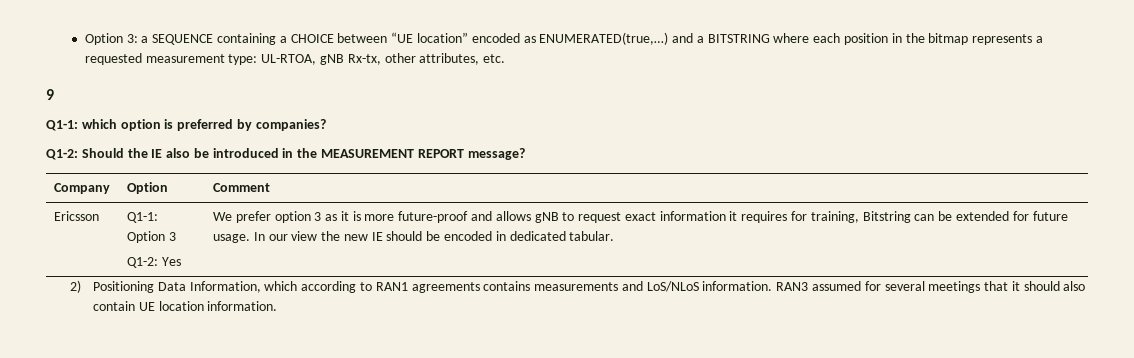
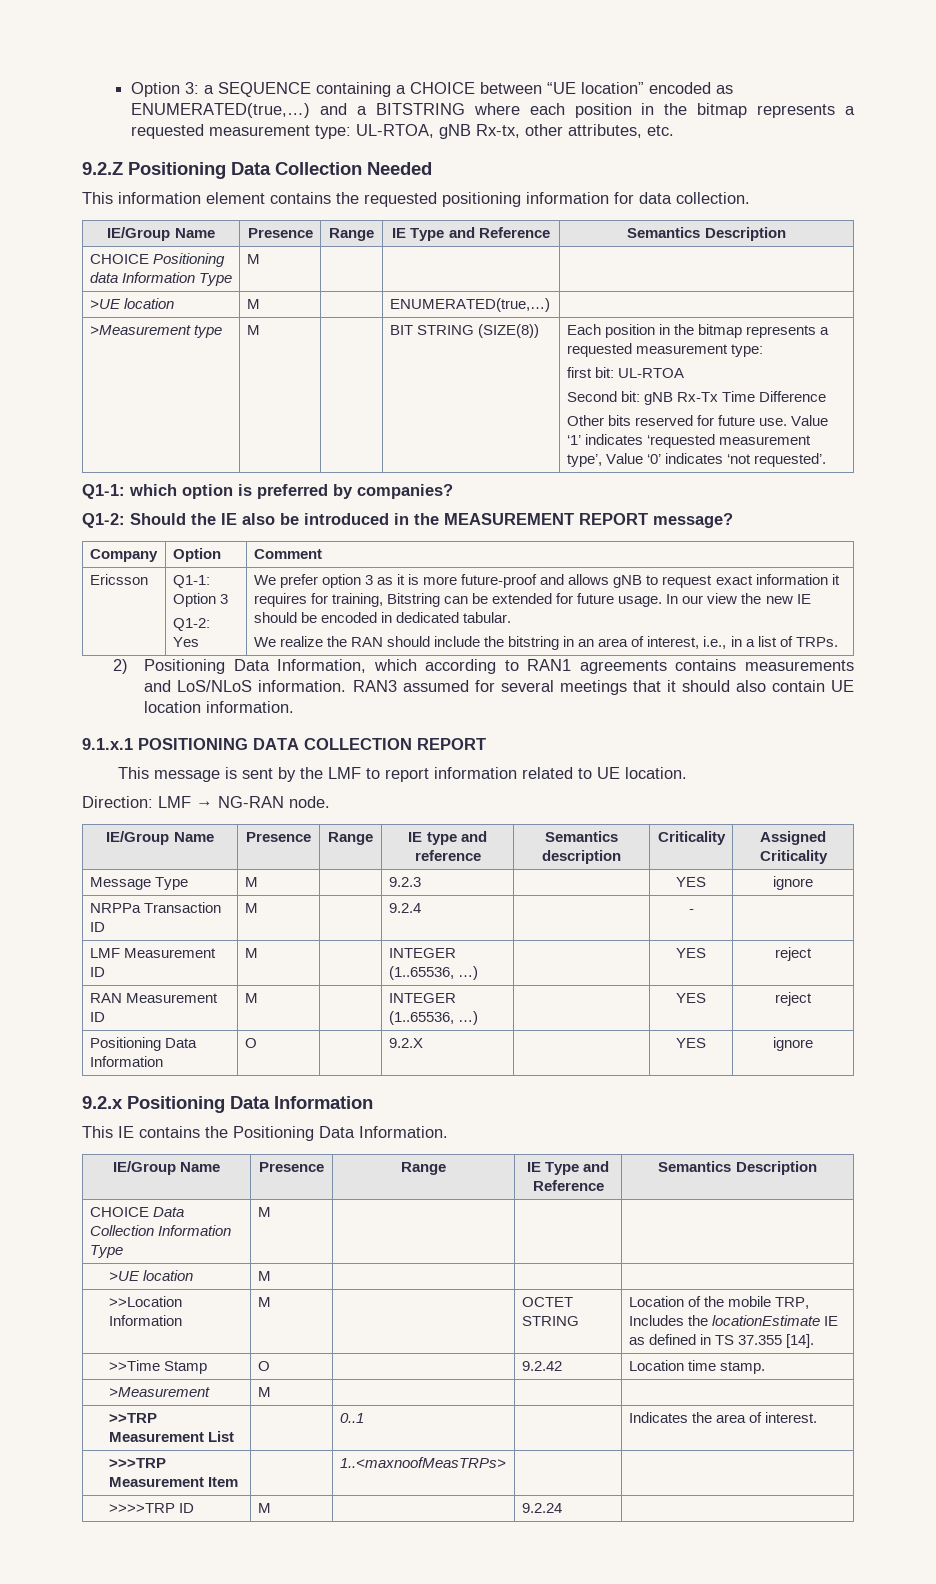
[46,89,54,100] 9 -> [82,162,432,179] [82,192,750,207] [107,227,215,241] [247,228,313,238] [329,228,374,241] [392,227,550,241] [627,227,786,241] [89,253,225,267] [89,272,232,286] [246,254,260,264] [89,298,174,309] [246,299,260,309] [389,298,550,312] [89,325,222,338] [246,325,260,335] [389,324,539,338] [566,324,830,338] [566,343,763,357] [566,367,684,378] [566,391,827,405] [566,415,829,426] [566,434,811,448] [566,453,827,467] 9.2.Z Positioning Data Collection Needed // This information element contains the requested positioning information for data collection. // IE/Group Name | Presence | Range | IE Type and Reference | Semantics Description // CHOICE Positioning data Information Type | M | | | // >UE location | M | | ENUMERATED(true,…) | // >Measurement type | M | | BIT STRING (SIZE(8)) | Each position in the bitmap represents a requested measurement type: // first bit: UL-RTOA // Second bit: gNB Rx-Tx Time Difference // Other bits reserved for future use. Value ‘1’ indicates ‘requested measurement type’, Value ‘0’ indicates ‘not requested’.
(615, 236) none -> [253,636,838,650] // We realize the RAN should include the bitstring in an area of interest, i.e., in a list of TRPs.
(278, 306) none -> [82,738,486,750] [117,767,687,782] [82,796,330,808] [106,831,214,845] [246,832,311,842] [328,832,373,845] [408,831,487,845] [414,850,481,861] [545,831,618,842] [542,850,621,864] [657,831,726,845] [760,831,827,845] [759,850,828,864] [89,877,188,890] [244,877,258,887] [388,877,421,887] [676,877,707,887] [773,876,814,890] [89,902,221,913] [89,922,105,932] [244,903,258,913] [388,903,421,913] [688,909,694,913] [89,948,216,958] [89,967,105,977] [244,948,258,958] [388,948,456,958] [388,966,478,980] [676,948,707,958] [775,947,813,961] [89,993,218,1003] [89,1012,105,1022] [244,993,258,1003] [388,993,456,1003] [388,1011,478,1025] [676,993,707,1003] [775,992,813,1006] [89,1037,197,1051] [89,1056,163,1067] [244,1038,257,1048] [388,1038,423,1048] [676,1038,707,1048] [773,1037,814,1051] [82,1096,373,1113] [82,1126,448,1141] [112,1161,221,1175] [259,1162,324,1172] [401,1162,446,1175] [526,1161,610,1175] [532,1180,604,1191] [658,1161,817,1175] [89,1207,184,1217] [89,1225,231,1236] [89,1245,123,1258] [257,1207,271,1217] [108,1270,193,1281] [257,1271,271,1281] [108,1296,182,1307] [108,1315,182,1326] [257,1297,271,1307] [521,1297,573,1307] [521,1316,579,1326] [628,1296,810,1309] [628,1315,838,1326] [628,1334,815,1348] [108,1360,207,1374] [257,1361,270,1371] [521,1361,562,1371] [628,1360,765,1374] [108,1387,210,1397] [257,1387,271,1397] [108,1413,157,1423] [108,1431,234,1442] [339,1413,364,1423] [628,1412,818,1423] [108,1458,166,1468] [108,1477,238,1487] [339,1457,506,1468] [108,1503,194,1513] [257,1503,271,1513] [521,1503,562,1513] // 9.1.x.1 POSITIONING DATA COLLECTION REPORT // This message is sent by the LMF to report information related to UE location. // Direction: LMF → NG-RAN node. // IE/Group Name | Presence | Range | IE type and reference | Semantics description | Criticality | Assigned Criticality // Message Type | M | | 9.2.3 | | YES | ignore // NRPPa Transaction ID | M | | 9.2.4 | | - | // LMF Measurement ID | M | | INTEGER (1..65536, …) | | YES | reject // RAN Measurement ID | M | | INTEGER (1..65536, …) | | YES | reject // Positioning Data Information | O | | 9.2.X | | YES | ignore // 9.2.x Positioning Data Information // This IE contains the Positioning Data Information. // IE/Group Name | Presence | Range | IE Type and Reference | Semantics Description // CHOICE Data Collection Information Type | M | | | // >UE location | M | | | // >>Location Information | M | | OCTET STRING | Location of the mobile TRP, Includes the locationEstimate IE as defined in TS 37.355 [14]. // >>Time Stamp | O | | 9.2.42 | Location time stamp. // >Measurement | M | | | // >>TRP Measurement List | | 0..1 | | Indicates the area of interest. // >>>TRP Measurement Item | | 1..<maxnoofMeasTRPs> | | // >>>>TRP ID | M | | 9.2.24 |

